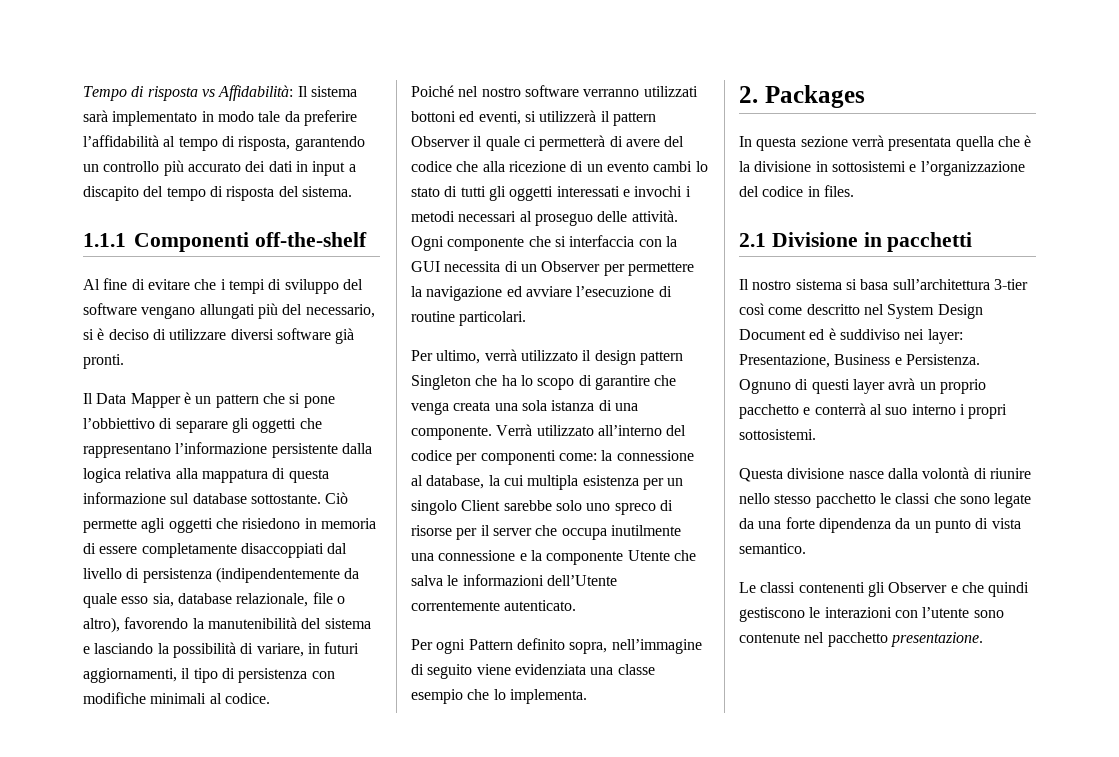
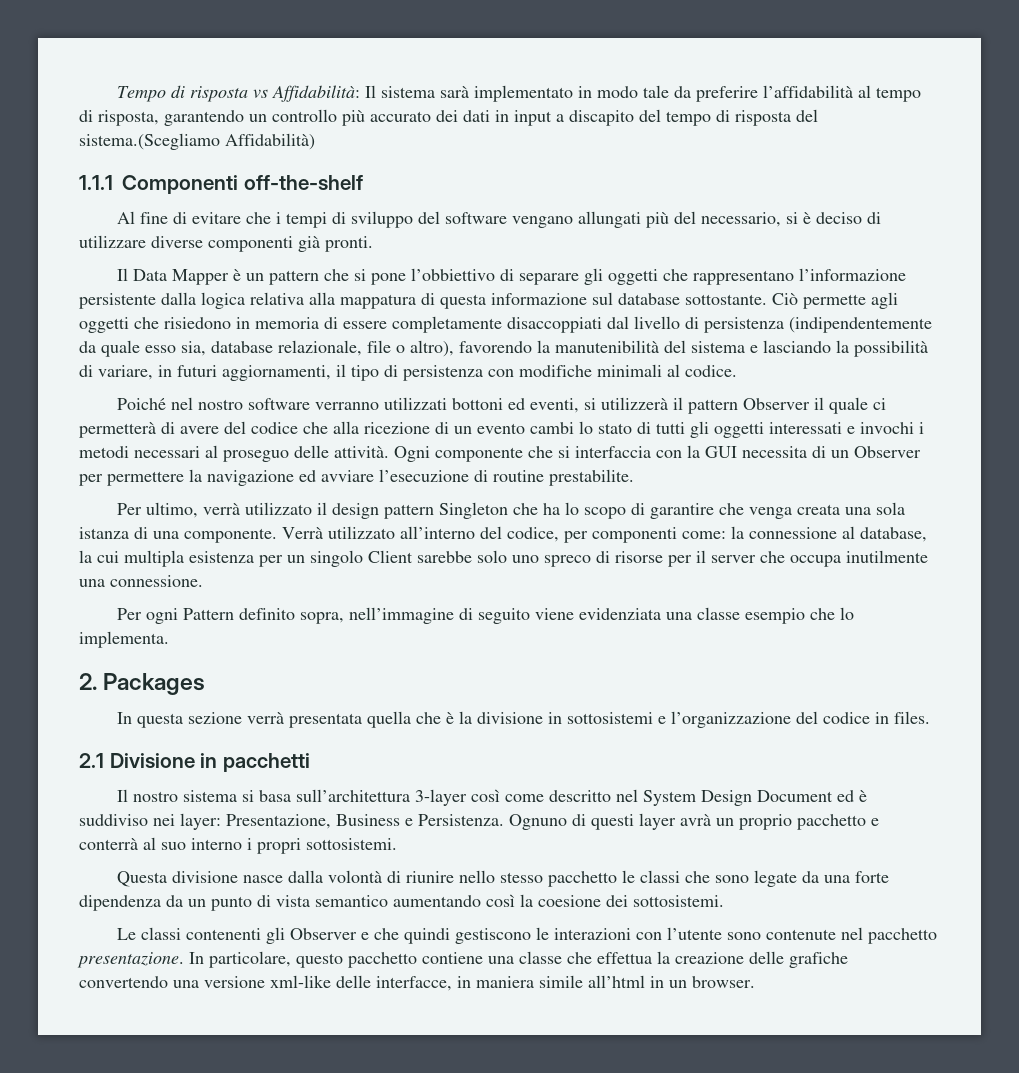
[301,186,352,197] sistema. -> [79,133,315,150] sistema.(Scegliamo Affidabilità)
[230,328,331,340] diversi software -> [151,236,293,252] diverse componenti
[459,311,527,326] particolari. -> [549,469,634,486] prestabilite.
[411,450,452,461] codice -> [507,527,559,542] codice,
[438,550,696,565] [411,574,617,586] [411,600,577,611] connessione e la componente Utente che salva le informazioni dell’Utente correntemente autenticato. -> [110,575,203,587] connessione.
[993,279,1028,290] 3-tier -> [415,789,468,806] 3-layer
[739,543,806,554] semantico. -> [315,894,724,907] semantico aumentando così la coesione dei sottosistemi.
(983, 639) none -> [189,951,848,968] [79,975,755,991] In particolare, questo pacchetto contiene una classe che effettua la creazione delle grafiche convertendo una versione xml-like delle interfacce, in maniera simile all’html in un browser.

